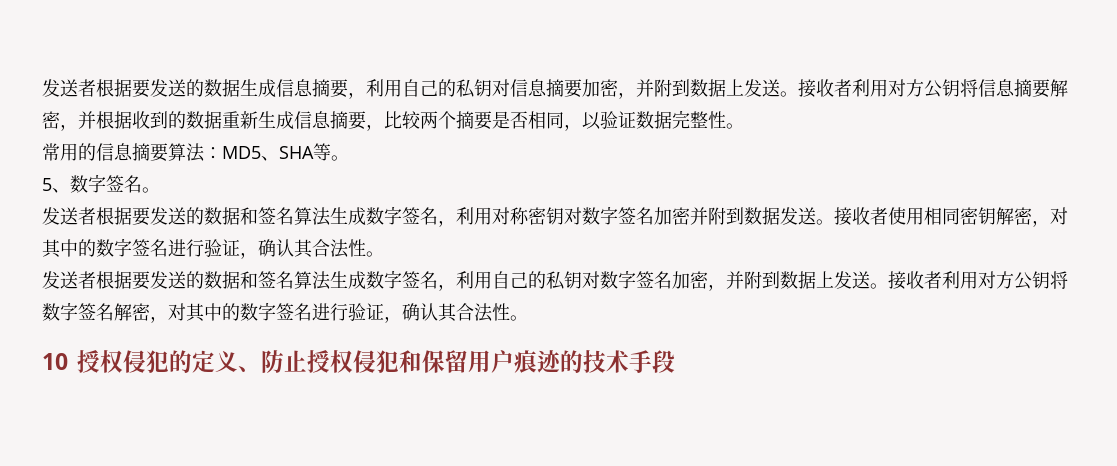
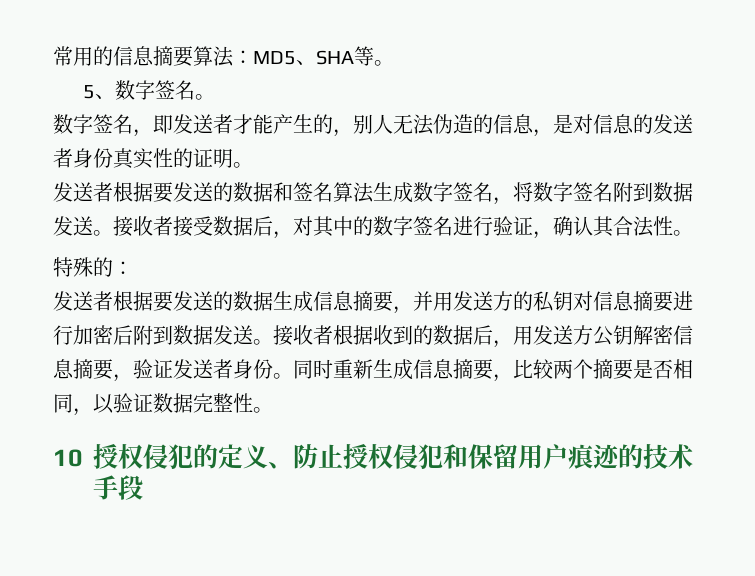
(42, 88) none -> [53,46,394,67] [82,80,215,100] [53,114,693,137] [53,148,253,169] [53,182,693,205] [53,216,693,239] [53,257,133,277] 常用的信息摘要算法：MD5、SHA等。 // 5、数字签名。 // 数字签名，即发送者才能产生的，别人无法伪造的信息，是对信息的发送者身份真实性的证明。 // 发送者根据要发送的数据和签名算法生成数字签名，将数字签名附到数据发送。接收者接受数据后，对其中的数字签名进行验证，确认其合法性。 // 特殊的： //
[366,79,438,97] 利用自己 -> [413,291,513,311] 并用发送方
[582,79,1068,99] [42,111,222,131] 加密，并附到数据上发送。接收者利用对方公钥将信息摘要解密，并根据收到的数据 -> [673,291,693,311] [53,325,693,348] [53,359,333,382] 进行加密后附到数据发送。接收者根据收到的数据后，用发送方公钥解密信息摘要，验证发送者身份。同时
[42,143,349,162] [42,174,160,193] [42,206,1068,227] [42,238,384,259] [42,270,1068,291] [42,302,528,323] // 常用的信息摘要算法：MD5、SHA等。 // 5、数字签名。 // 发送者根据要发送的数据和签名算法生成数字签名，利用对称密钥对数字签名加密并附到数据发送。接收者使用相同密钥解密，对其中的数字签名进行验证，确认其合法性。 // 发送者根据要发送的数据和签名算法生成数字签名，利用自己的私钥对数字签名加密，并附到数据上发送。接收者利用对方公钥将数字签名解密，对其中的数字签名进行验证，确认其合法性。 -> (273, 410) none

